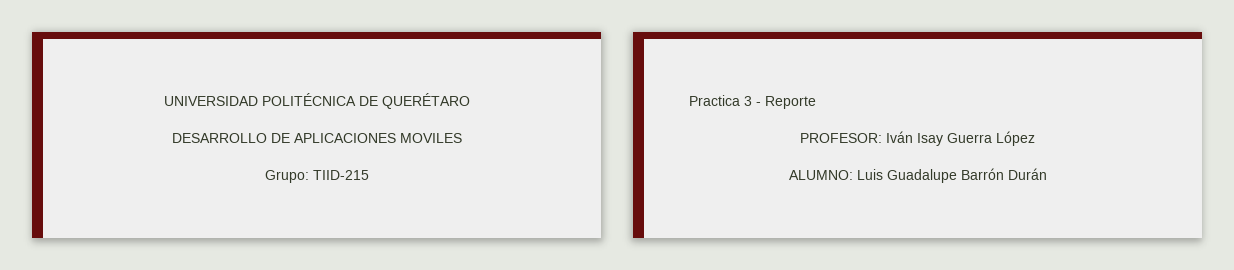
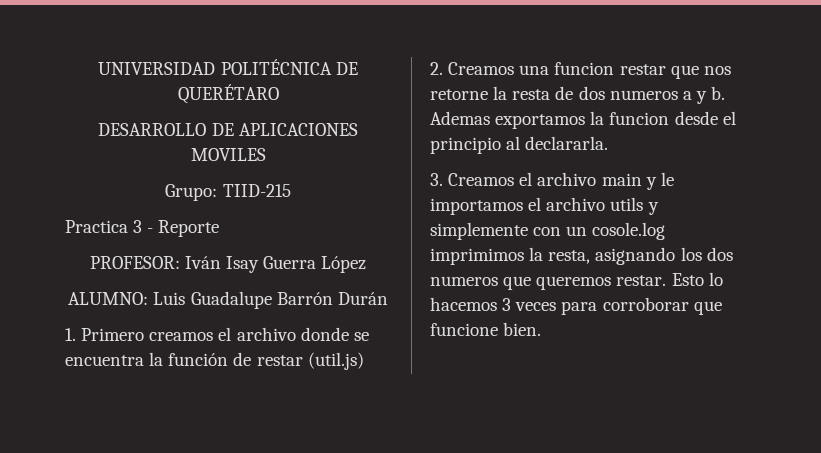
(1047, 174) none -> [65,327,369,341] [65,352,364,370] [430,62,731,79] [430,86,726,104] [430,111,736,129] [430,136,609,154] [430,172,674,190] [430,197,659,215] [430,222,666,240] [430,247,733,265] [430,272,723,290] [430,297,722,315] [430,322,542,336] // 1. Primero creamos el archivo donde se encuentra la función de restar (util.js) // 2. Creamos una funcion restar que nos retorne la resta de dos numeros a y b. Ademas exportamos la funcion desde el principio al declararla. // 3. Creamos el archivo main y le importamos el archivo utils y simplemente con un cosole.log imprimimos la resta, asignando los dos numeros que queremos restar. Esto lo hacemos 3 veces para corroborar que funcione bien.

